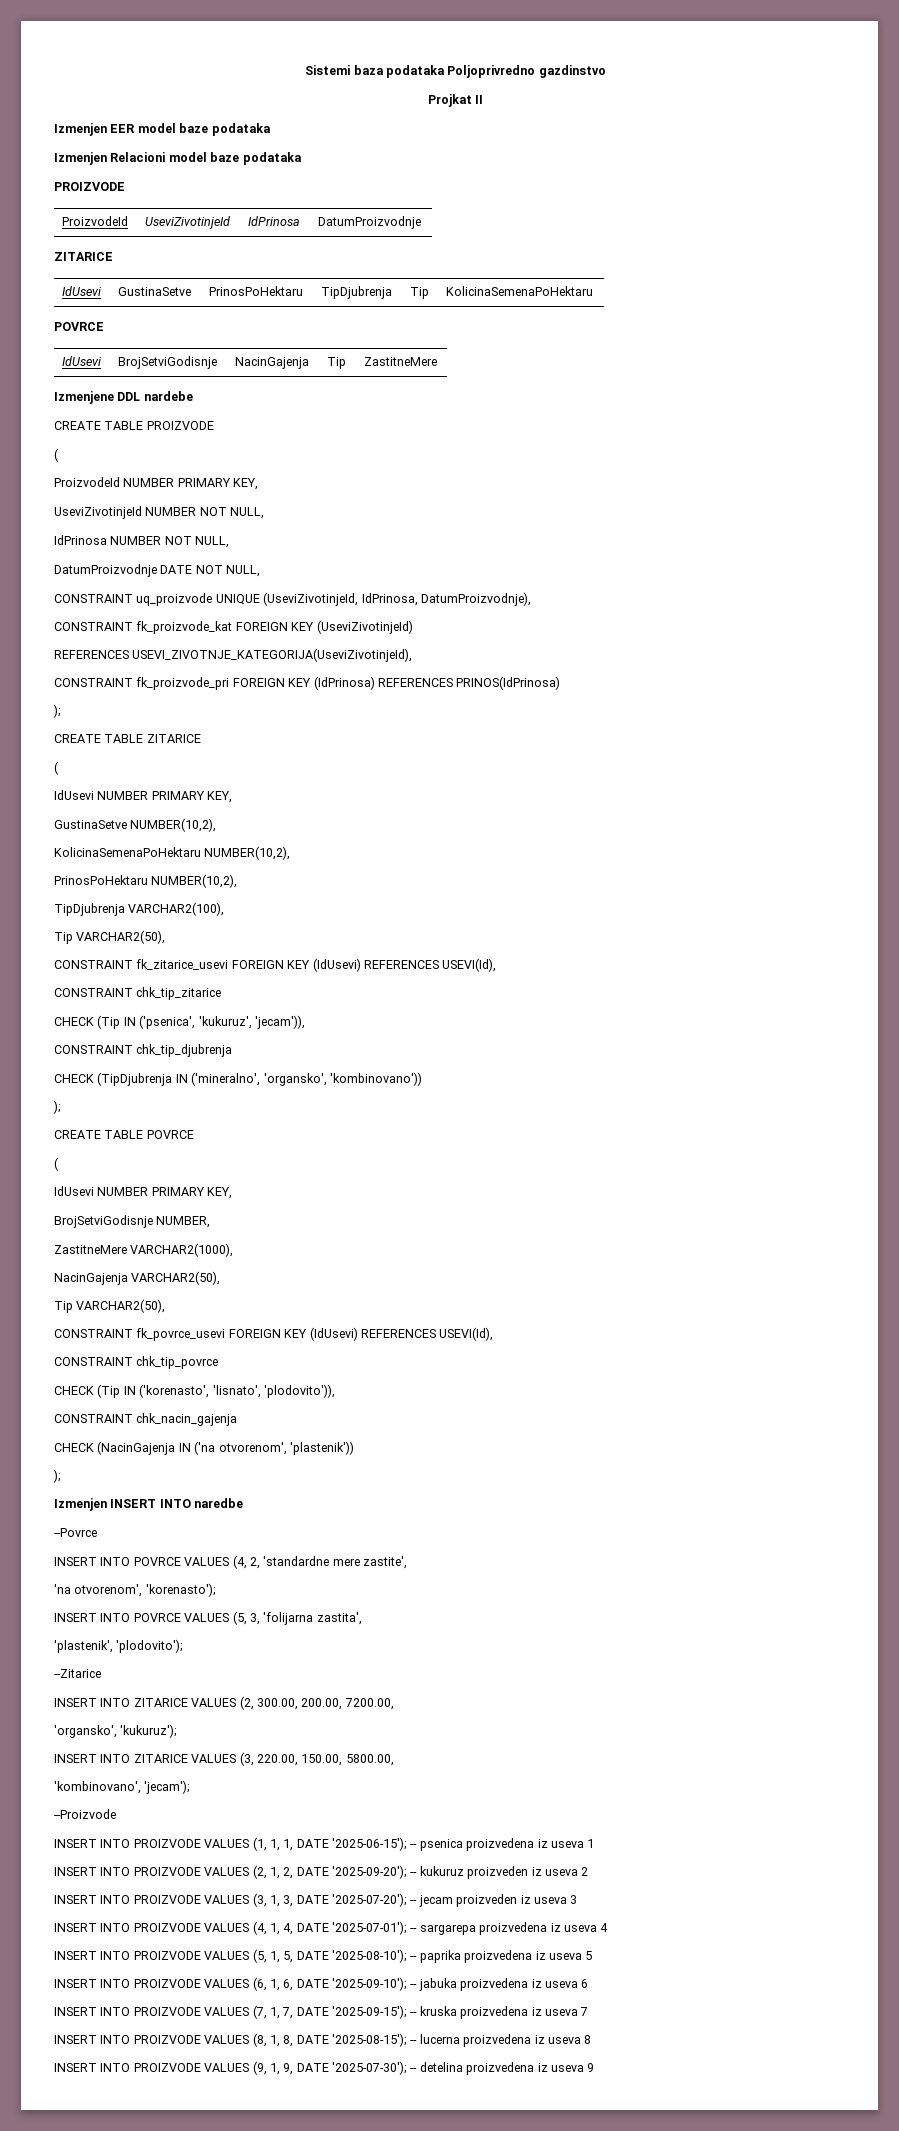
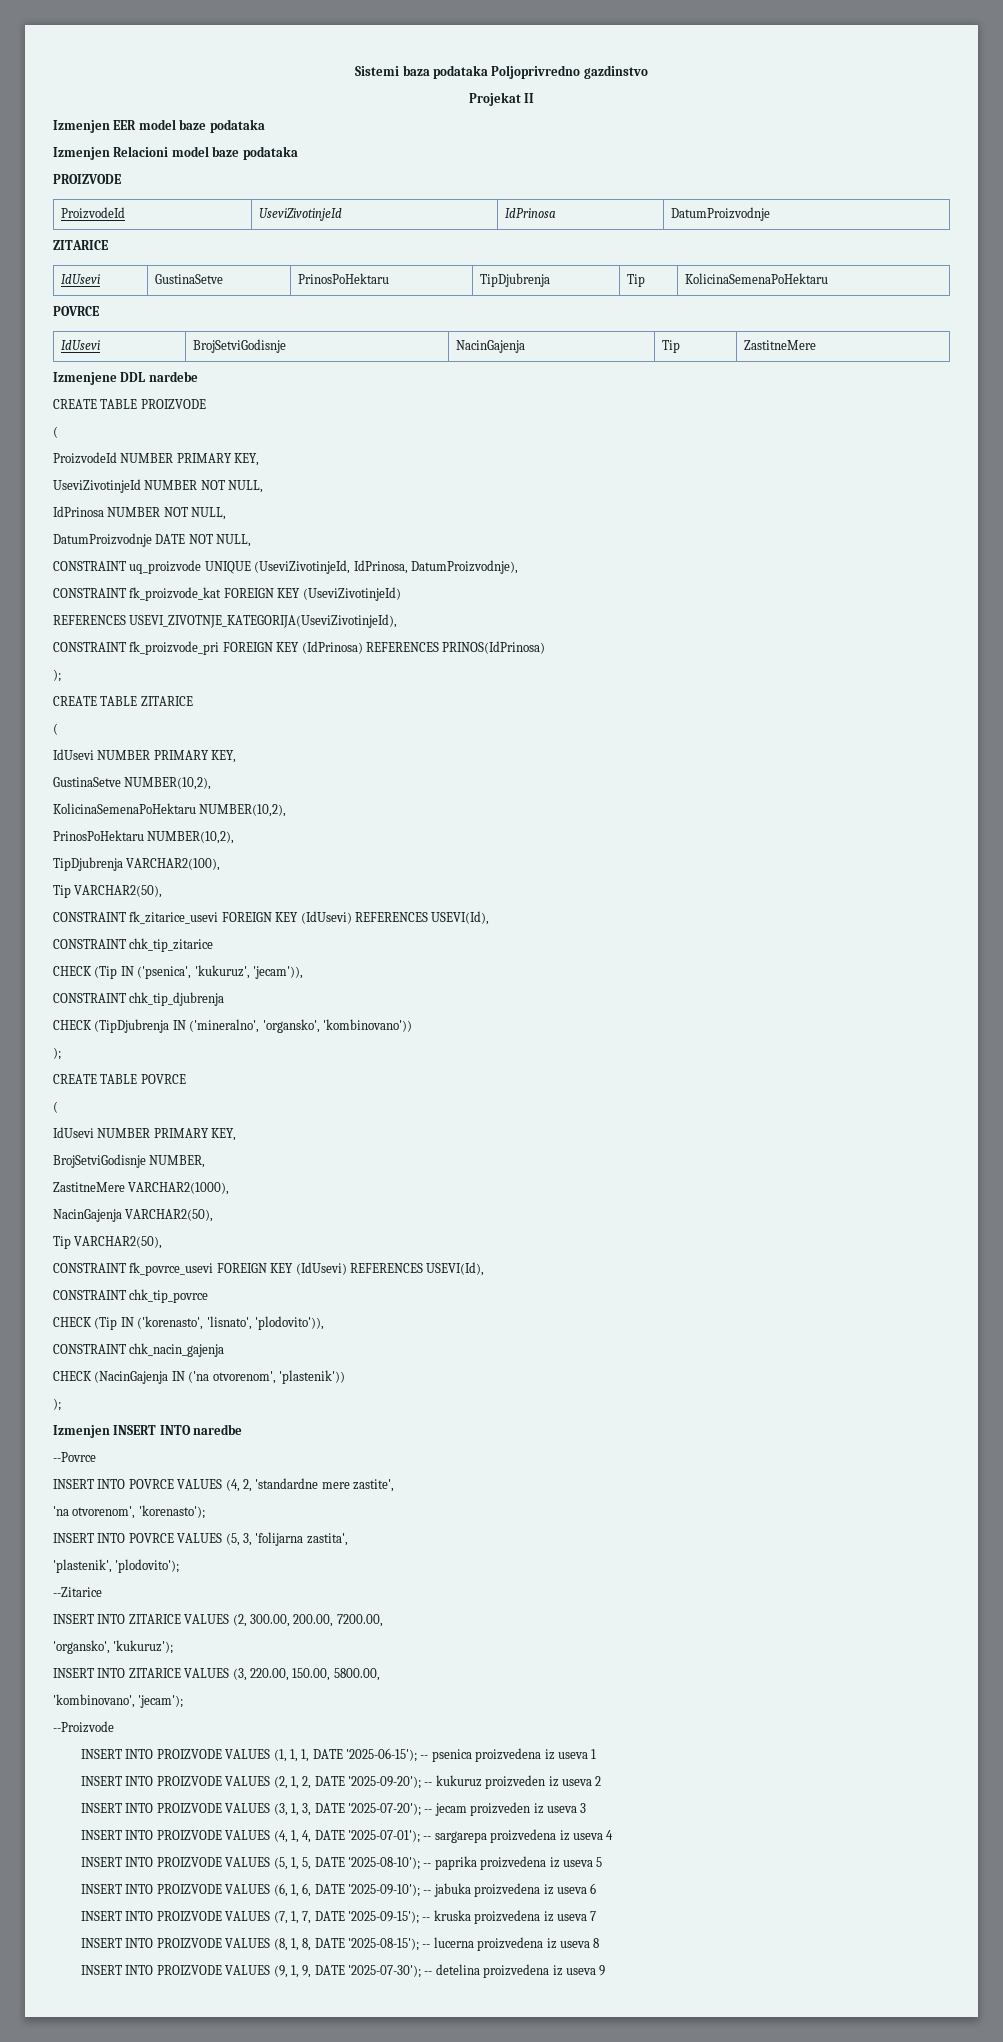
[427,94,472,107] Projkat -> [468,92,521,106] Projekat

